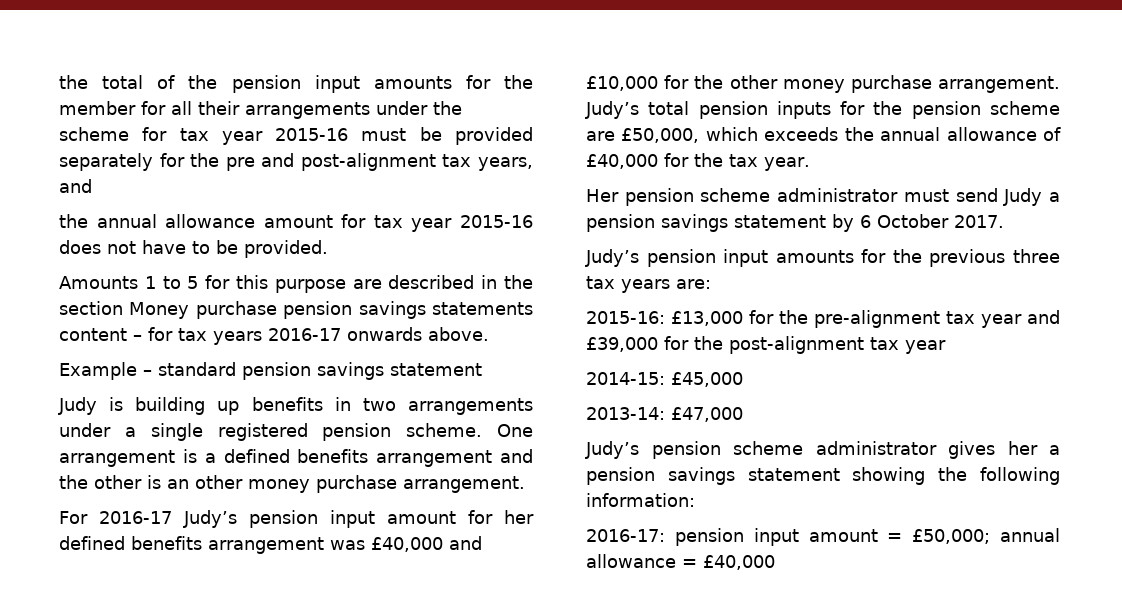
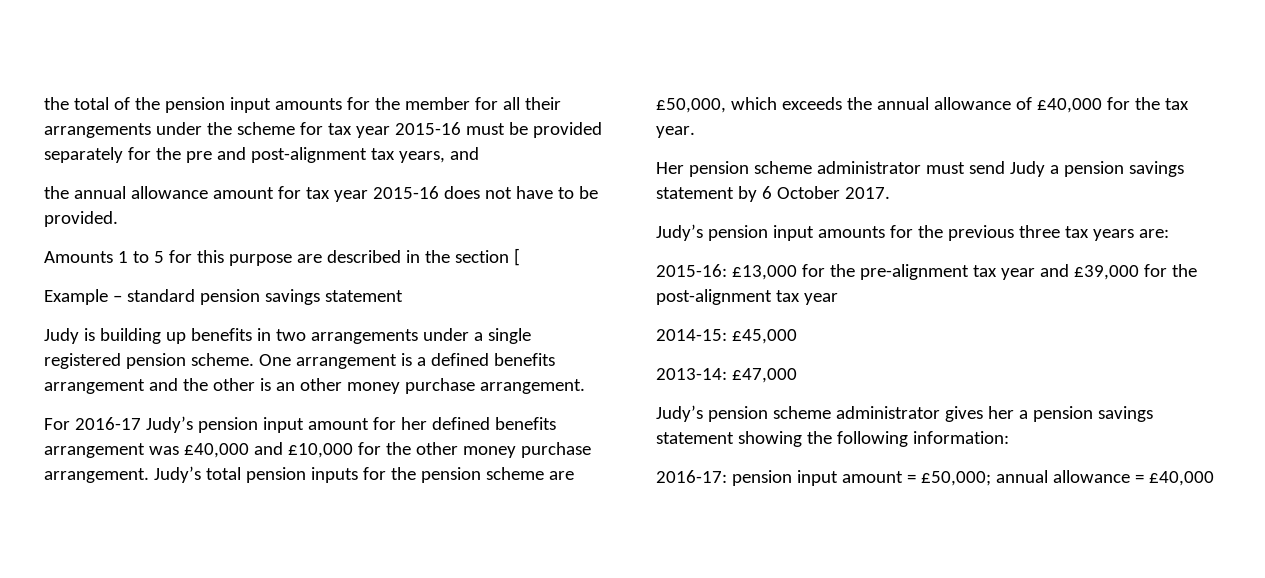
[129,301,533,319] [59,327,489,345] Money purchase pension savings statements content – for tax years 2016-17 onwards above. -> [513,248,520,266] [

